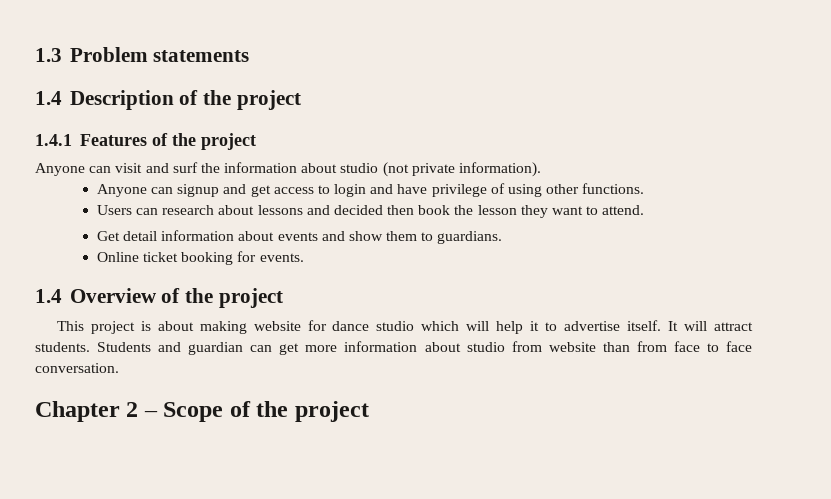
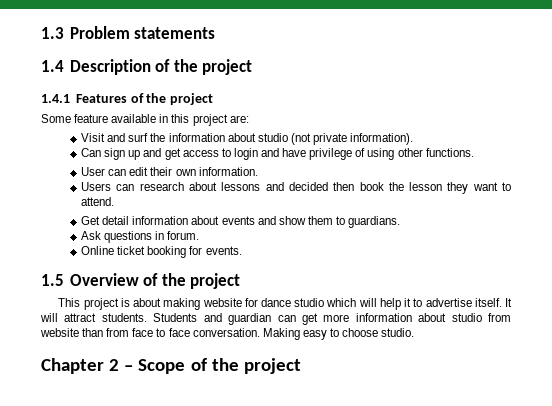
[35,163,143,176] Anyone can visit -> [41,114,249,126] [81,133,106,142] Some feature available in this project are: // Visit
[96,184,220,197] Anyone can signup -> [81,148,141,160] Can sign up
(645, 188) none -> [81,167,258,176] // User can edit their own information.
(503, 237) none -> [81,231,200,243] // Ask questions in forum.
[35,289,62,303] 1.4 -> [41,274,64,286] 1.5
(119, 368) none -> [262,328,415,340] Making easy to choose studio.

